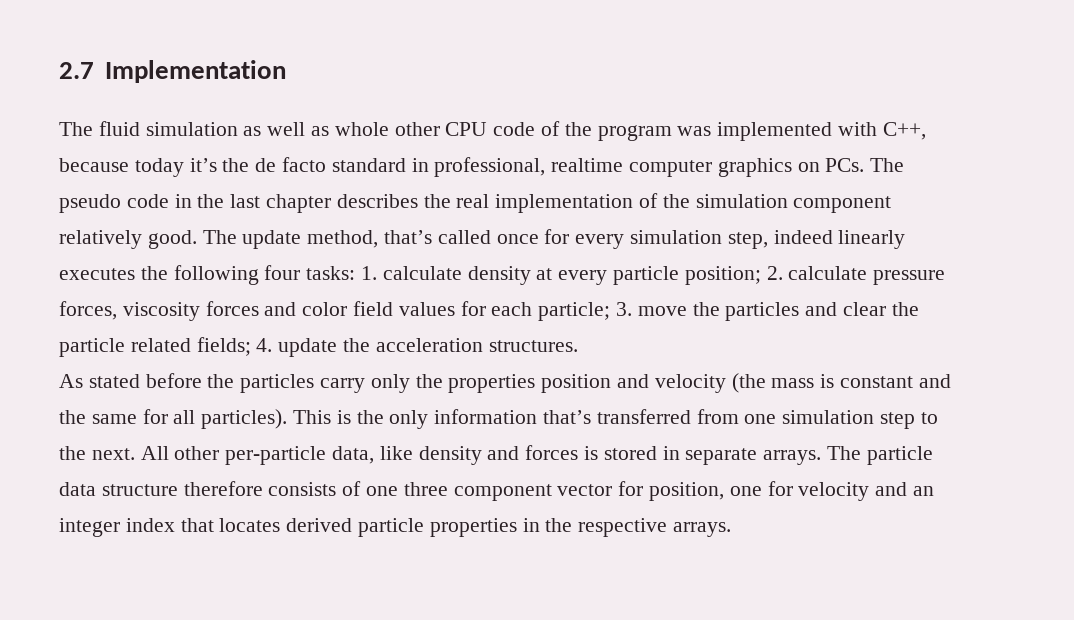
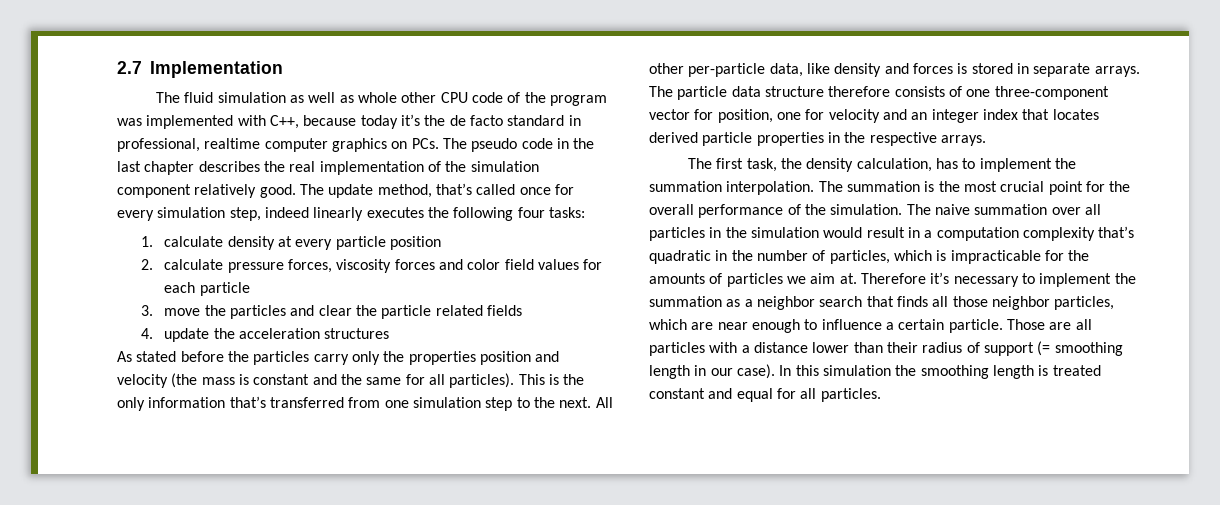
(356, 273) none -> (585, 212) //
[684,266,761,285] position; -> [389,236,441,250] position //
[538,302,611,321] particle; -> [199,282,250,296] particle //
[196,337,251,356] fields; -> [486,305,522,316] fields //
[488,340,578,352] structures. -> [324,328,390,339] structures
[403,482,552,501] three component -> [994,86,1109,100] three-component
(732, 529) none -> [688,158,1077,172] [649,181,1131,195] [649,204,1101,218] [649,226,1135,241] [649,250,1090,264] [649,272,1136,287] [649,296,1115,310] [649,319,1092,333] [649,341,1123,356] [649,364,1101,379] [649,388,881,402] // The first task, the density calculation, has to implement the summation interpolation. The summation is the most crucial point for the overall performance of the simulation. The naive summation over all particles in the simulation would result in a computation complexity that’s quadratic in the number of particles, which is impracticable for the amounts of particles we aim at. Therefore it’s necessary to implement the summation as a neighbor search that finds all those neighbor particles, which are near enough to influence a certain particle. Those are all particles with a distance lower than their radius of support (= smoothing length in our case). In this simulation the smoothing length is treated constant and equal for all particles.

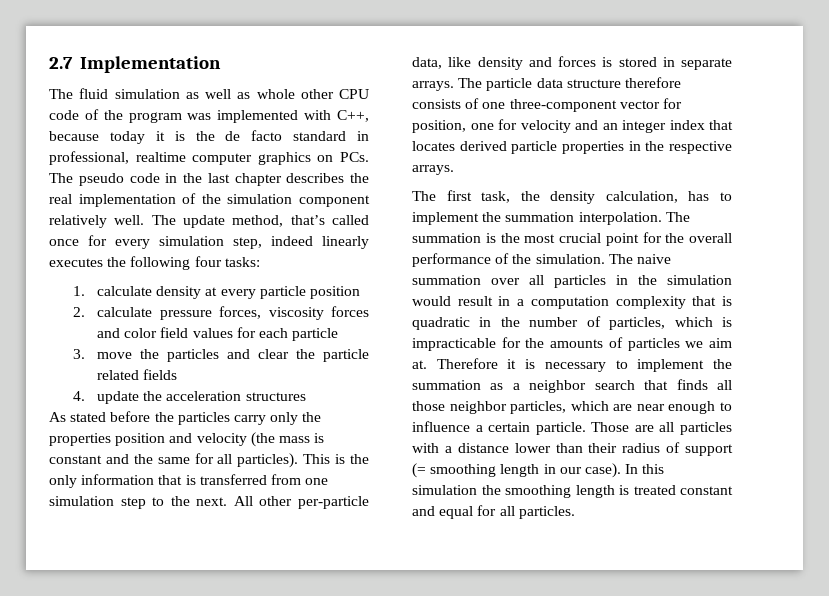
[400,114,420,126] it’s -> [155,131,185,141] it is
[259,184,296,198] good. -> [114,215,145,225] well.
[229,396,266,408] that’s -> [158,475,196,485] that is
[1098,226,1135,238] that’s -> [692,296,732,306] that is
[930,272,950,284] it’s -> [507,359,536,369] it is

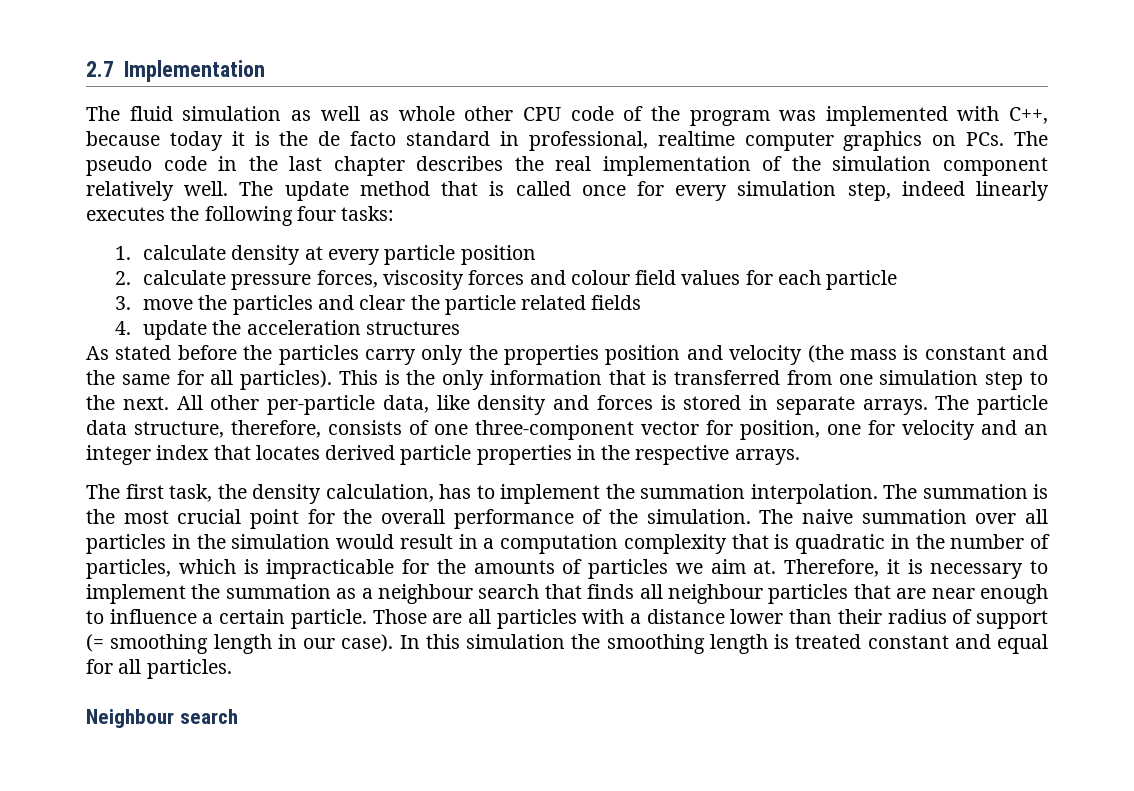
[232,215,325,227] method, that’s -> [359,181,505,196] method that is
[124,328,158,338] color -> [570,270,630,285] colour
[566,77,681,88] structure therefore -> [134,420,321,438] structure, therefore,
[436,358,498,369] Therefore -> [784,559,879,577] Therefore,
[529,380,587,393] neighbor -> [378,584,473,604] neighbour
[412,401,609,414] those neighbor particles, which -> [667,584,891,604] neighbour particles that
(575, 512) none -> [86,709,238,728] // Neighbour search

